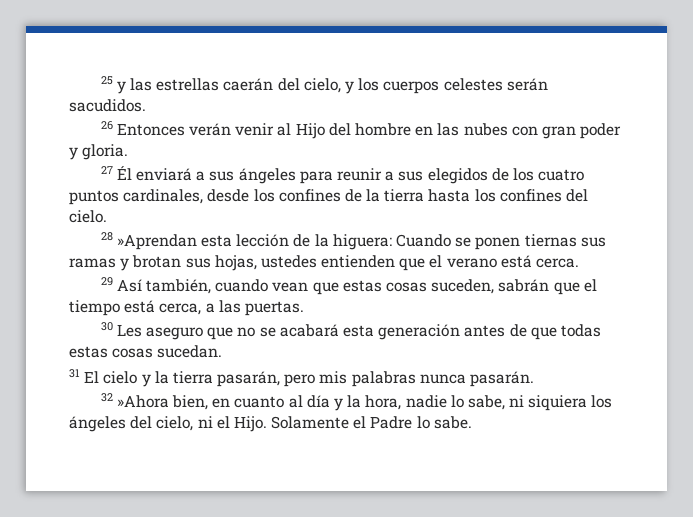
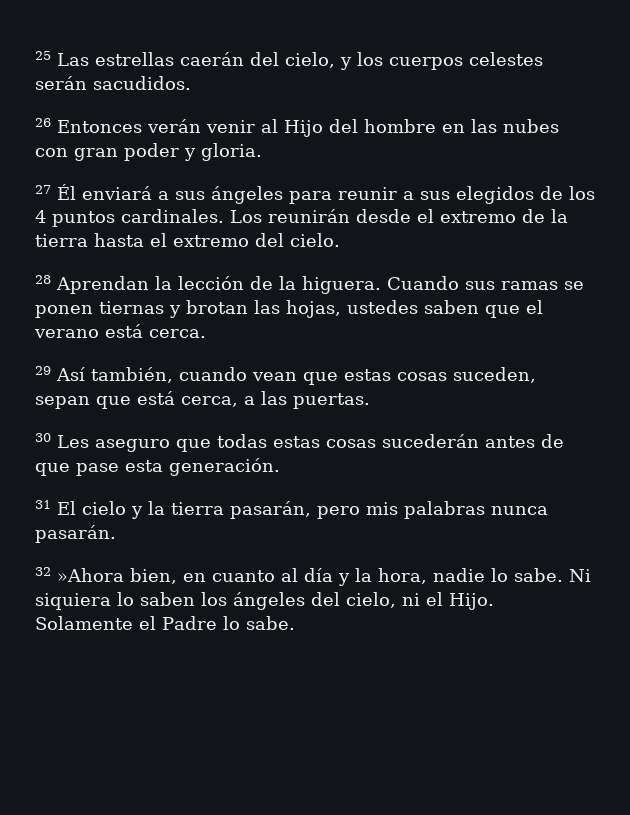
[116,78,153,94] y las -> [57,53,89,66] Las
[538,169,585,181] [69,189,341,205] cuatro puntos cardinales, desde los confines -> [35,209,516,227] 4 puntos cardinales. Los reunirán desde el extremo
[474,189,562,202] los confines -> [150,233,249,247] el extremo
[116,234,233,250] »Aprendan esta -> [56,276,172,294] Aprendan la
[332,234,451,250] higuera: Cuando -> [302,276,558,294] higuera. Cuando sus ramas
[580,237,606,247] [69,258,116,268] sus ramas -> (164, 307) none
[185,258,211,268] sus -> [254,300,280,314] las
[321,255,396,268] entienden -> [424,300,479,314] saben
[498,279,597,295] [69,300,120,316] sabrán que el tiempo -> [35,396,131,409] sepan que
[237,324,601,340] [69,345,223,358] no se acabará esta generación antes de que todas estas cosas sucedan. -> [217,434,564,448] [35,458,280,476] todas estas cosas sucederán antes de que pase esta generación.
[467,395,588,411] sabe, ni siquiera -> [514,568,591,582] [35,592,195,610] sabe. Ni siquiera lo saben

